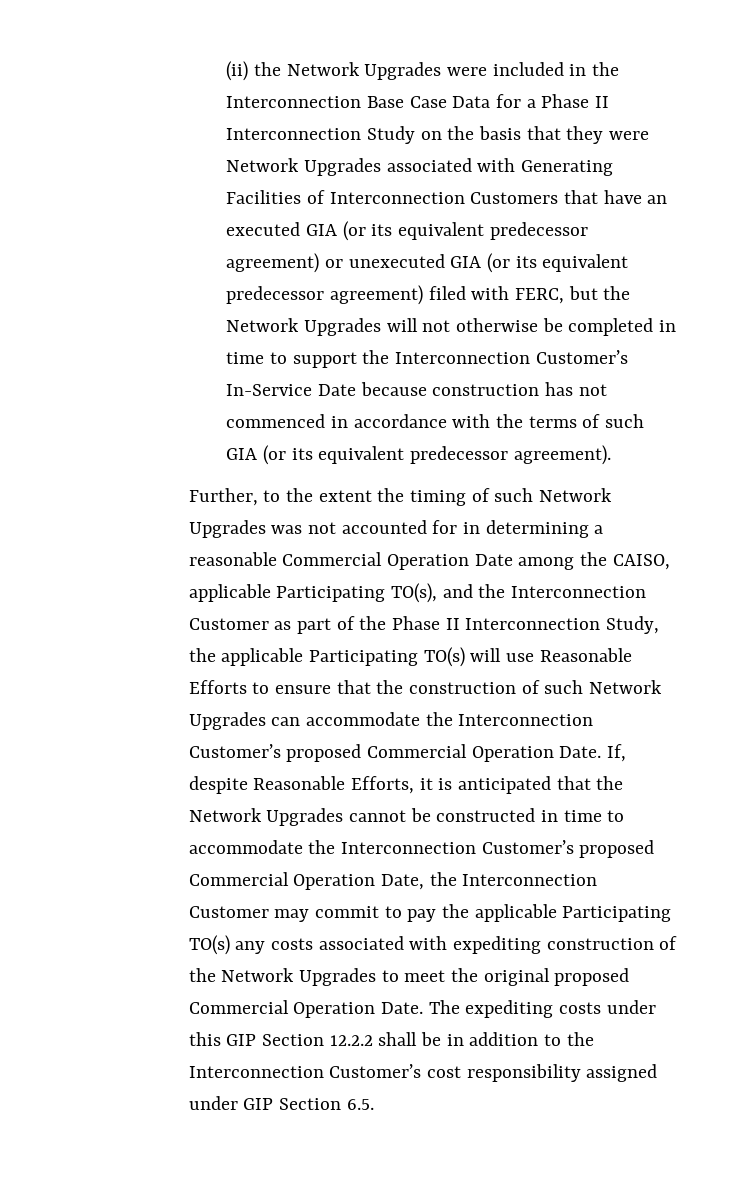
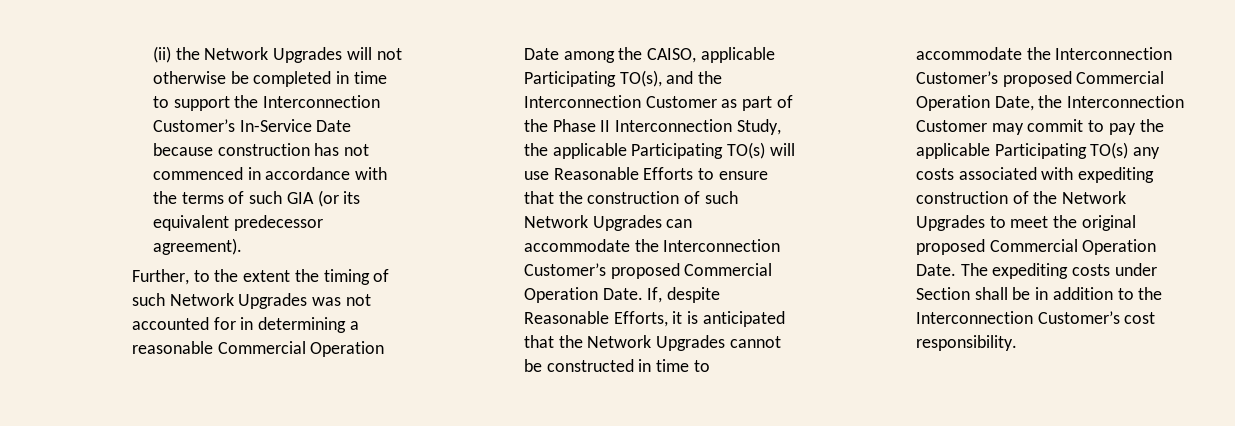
[446,62,619,76] [226,94,609,108] [226,126,649,144] [226,158,613,176] [226,190,668,204] [226,221,588,241] [226,253,629,273] [226,285,631,305] [226,318,381,336] were included in the Interconnection Base Case Data for a Phase II Interconnection Study on the basis that they were Network Upgrades associated with Generating Facilities of Interconnection Customers that have an executed GIA (or its equivalent predecessor agreement) or unexecuted GIA (or its equivalent predecessor agreement) filed with FERC, but the Network Upgrades -> (343, 55) none
[188,1032,373,1046] this GIP Section 12.2.2 -> [915,287,970,300] Section
[466,1064,658,1082] [188,1096,374,1110] responsibility assigned under GIP Section 6.5. -> [915,335,1017,351] responsibility.

